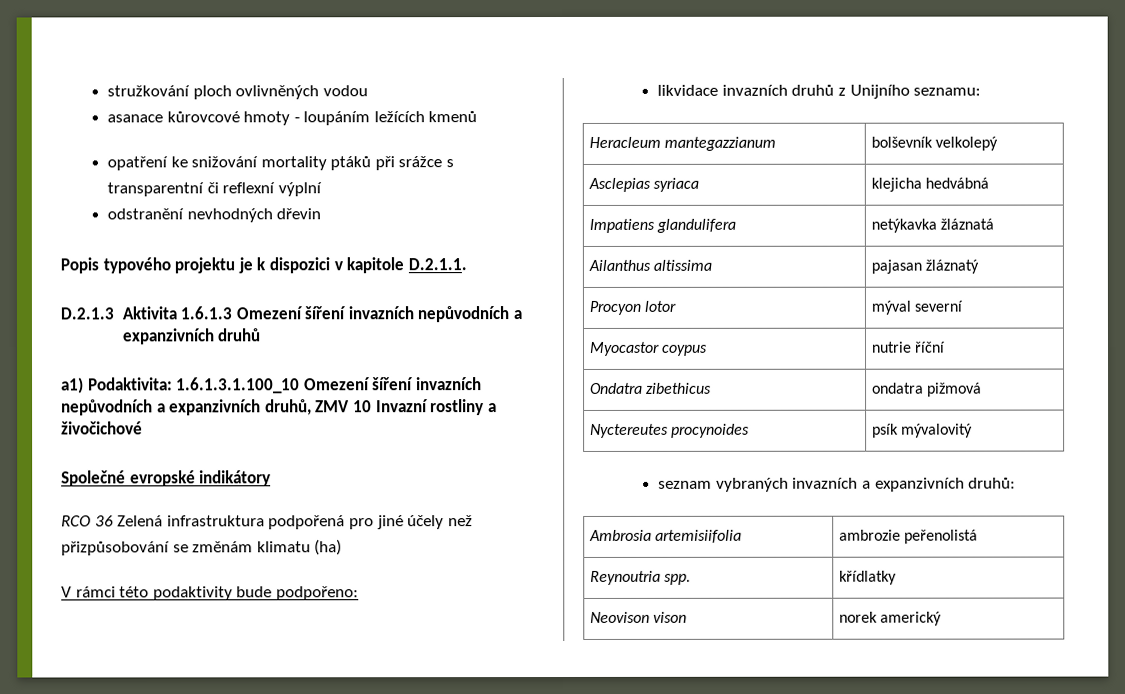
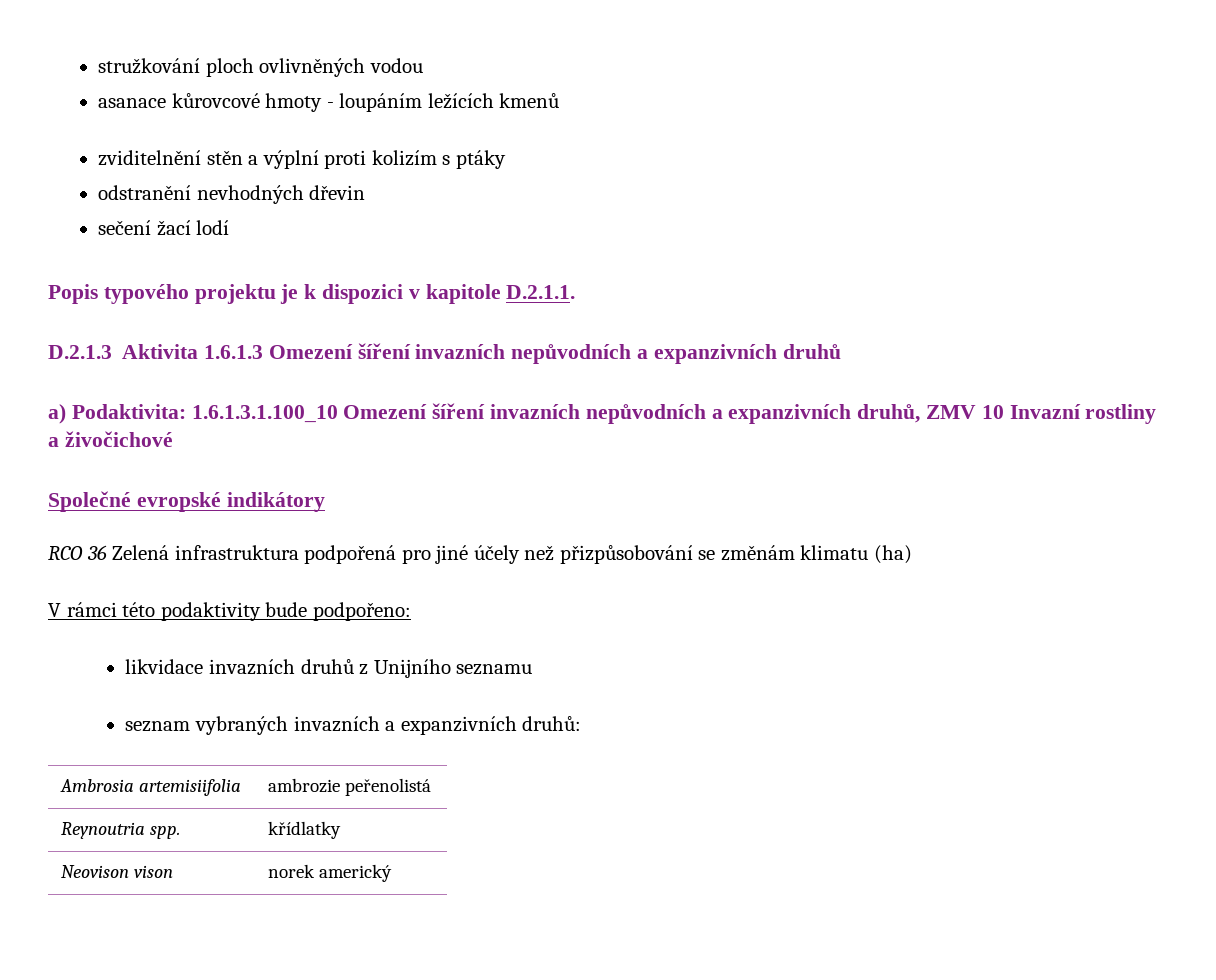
[106,156,455,171] [106,182,322,197] opatření ke snižování mortality ptáků při srážce s transparentní či reflexní výplní -> [97,150,506,169] zviditelnění stěn a výplní proti kolizím s ptáky
(322, 214) none -> [97,220,230,236] // sečení žací lodí
[61,377,84,394] a1) -> [48,404,66,424] a)
[913,87,982,96] [589,136,777,151] [871,136,999,151] [588,177,700,192] [871,177,990,192] [589,218,737,233] [871,218,995,233] [588,259,713,271] [871,259,980,274] [589,300,677,315] [871,300,964,315] [589,341,709,356] [871,341,947,353] [590,382,713,394] [872,382,983,397] [590,423,751,438] [872,423,974,438] seznamu: // Heracleum mantegazzianum | bolševník velkolepý // Asclepias syriaca | klejicha hedvábná // Impatiens glandulifera | netýkavka žláznatá // Ailanthus altissima | pajasan žláznatý // Procyon lotor | mýval severní // Myocastor coypus | nutrie říční // Ondatra zibethicus | ondatra pižmová // Nyctereutes procynoides | psík mývalovitý -> [456,664,533,675] seznamu

